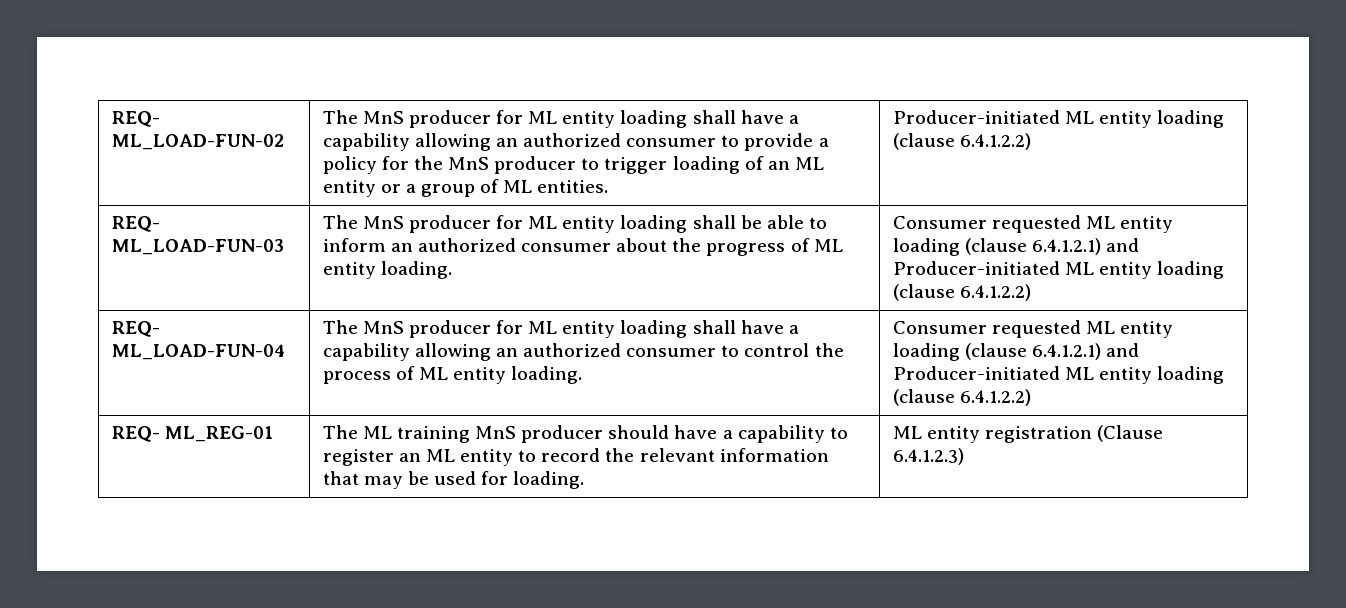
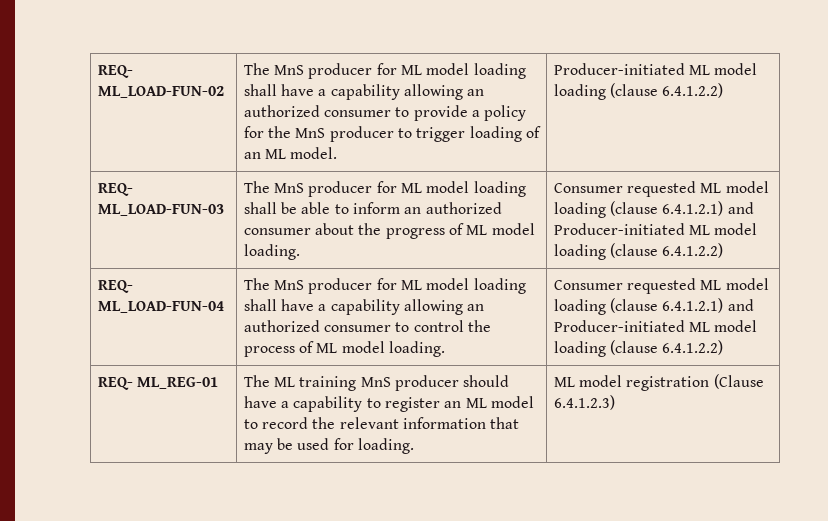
[562,111,616,128] entity -> [426,63,470,75] model
[322,179,609,197] [892,110,1152,128] entity or a group of ML entities. | Producer-initiated ML entity -> [290,147,338,159] [553,63,758,75] model. | Producer-initiated ML model
[562,216,616,233] entity -> [426,181,470,193] model
[322,261,452,279] [892,215,1173,233] [892,238,1139,256] [892,261,1152,279] entity loading. | Consumer requested ML entity loading (clause 6.4.1.2.1) and Producer-initiated ML entity -> [491,223,535,235] [243,244,300,260] [553,181,769,197] [553,201,754,218] [553,223,758,235] model loading. | Consumer requested ML model loading (clause 6.4.1.2.1) and Producer-initiated ML model
[562,321,616,338] entity -> [426,278,470,290] model
[452,366,583,384] [892,320,1173,338] [892,343,1139,361] [892,366,1152,384] entity loading. | Consumer requested ML entity loading (clause 6.4.1.2.1) and Producer-initiated ML entity -> [341,341,445,357] [553,278,769,294] [553,298,754,315] [553,320,758,332] model loading. | Consumer requested ML model loading (clause 6.4.1.2.1) and Producer-initiated ML model
[459,449,513,466] entity -> [490,396,534,408] model
[926,426,980,443] entity -> [579,375,623,387] model

